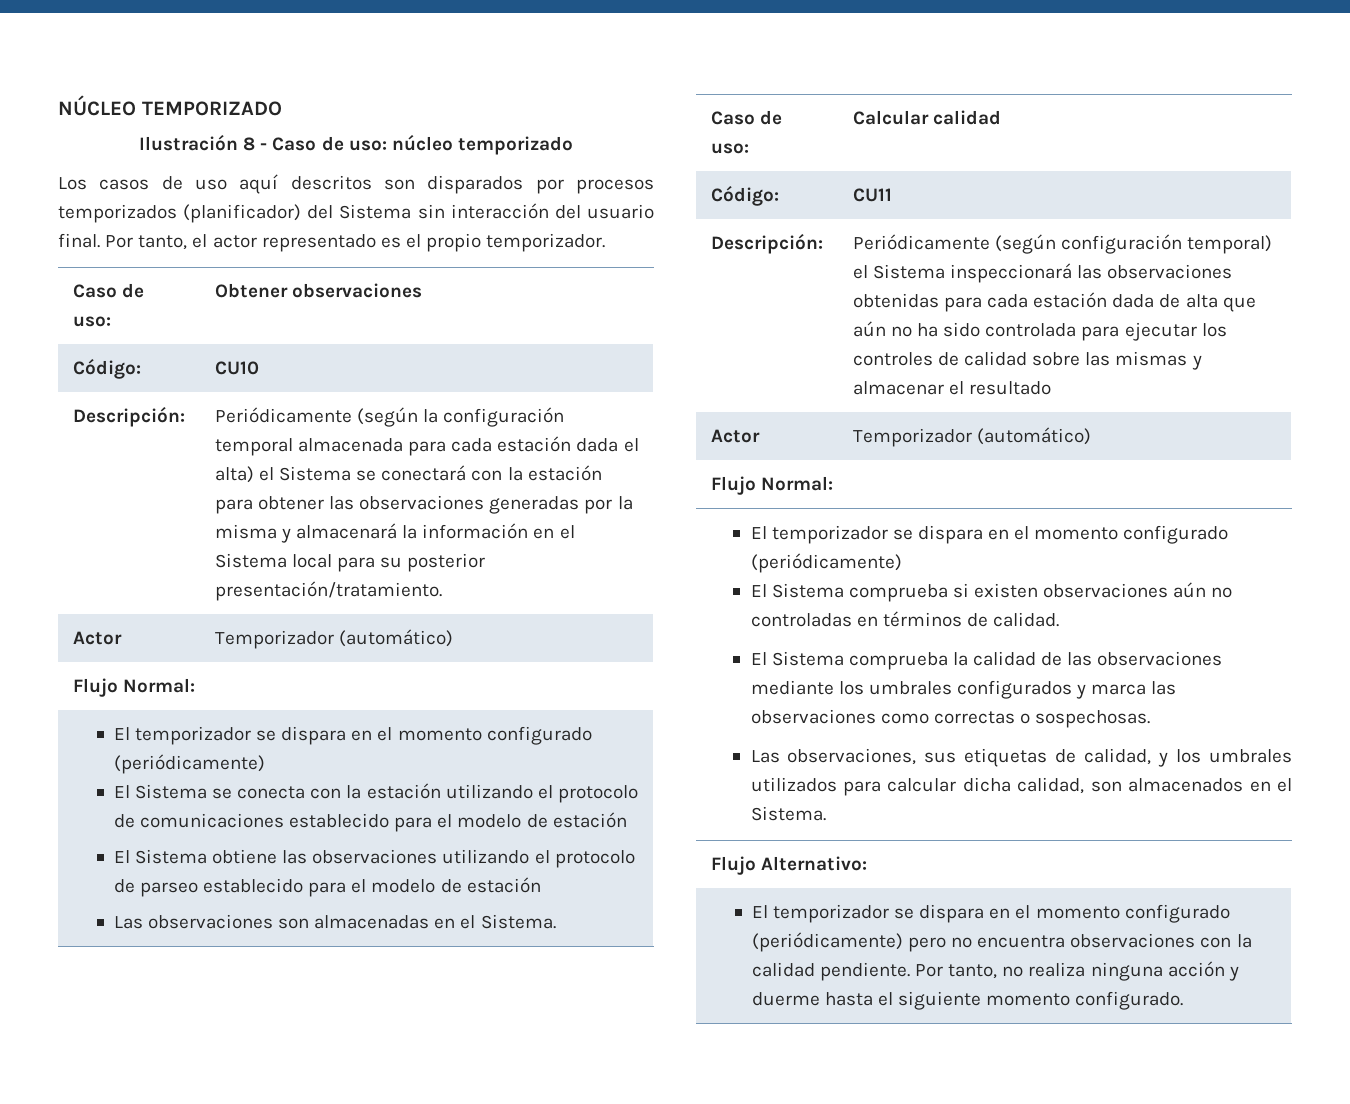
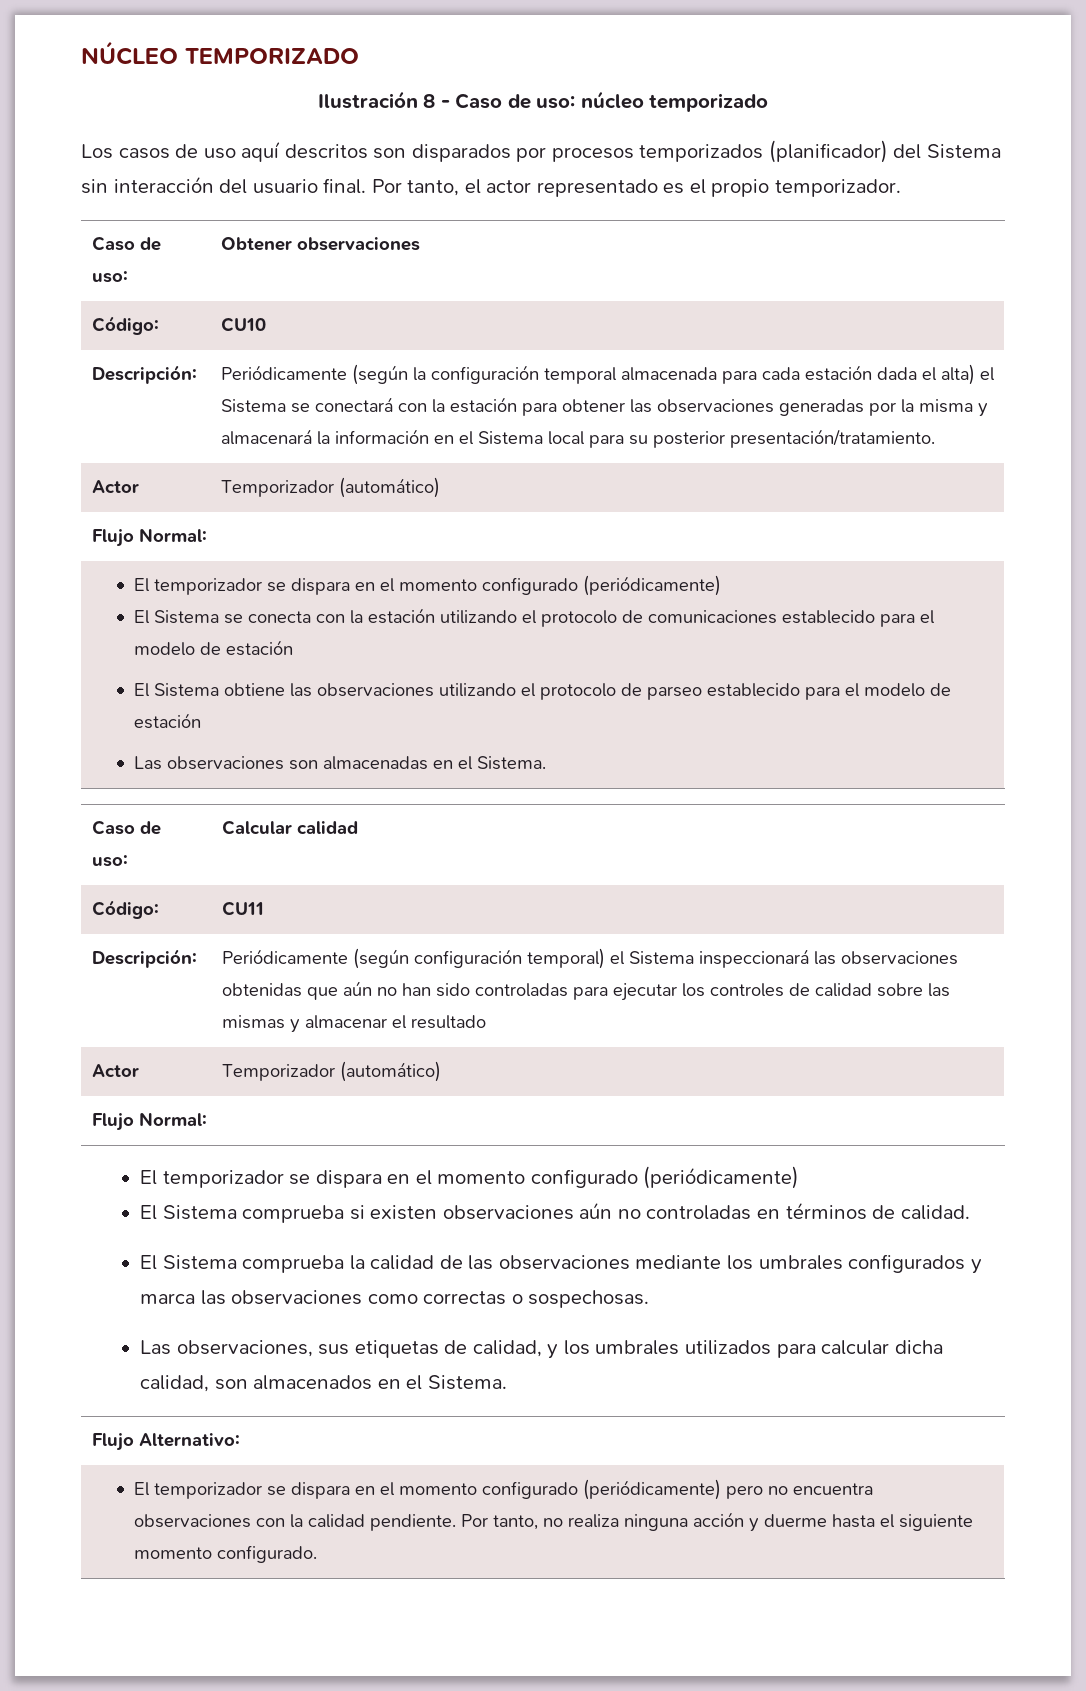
[943,292,1256,312] [852,321,1077,337] para cada estación dada de alta que aún no ha sido controlada -> [306,981,568,1000] que aún no han sido controladas

